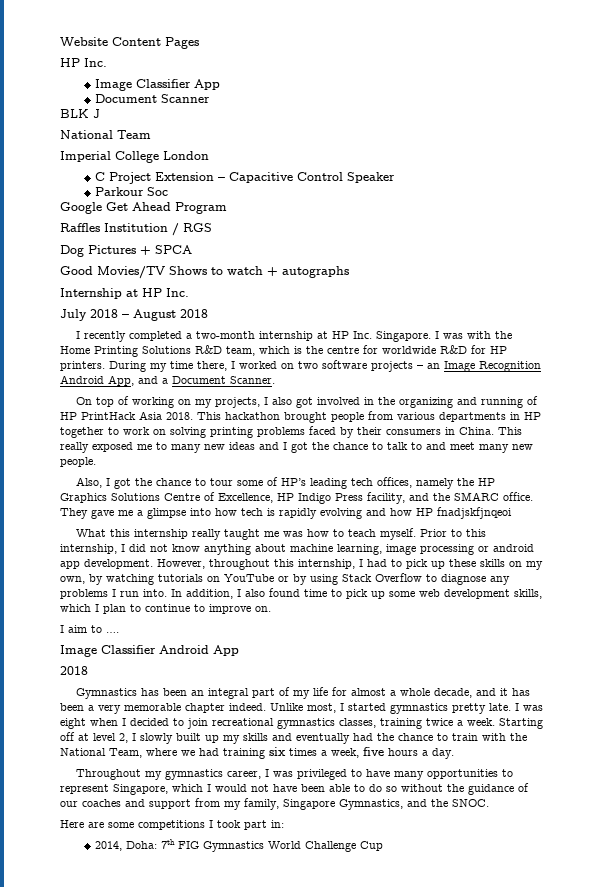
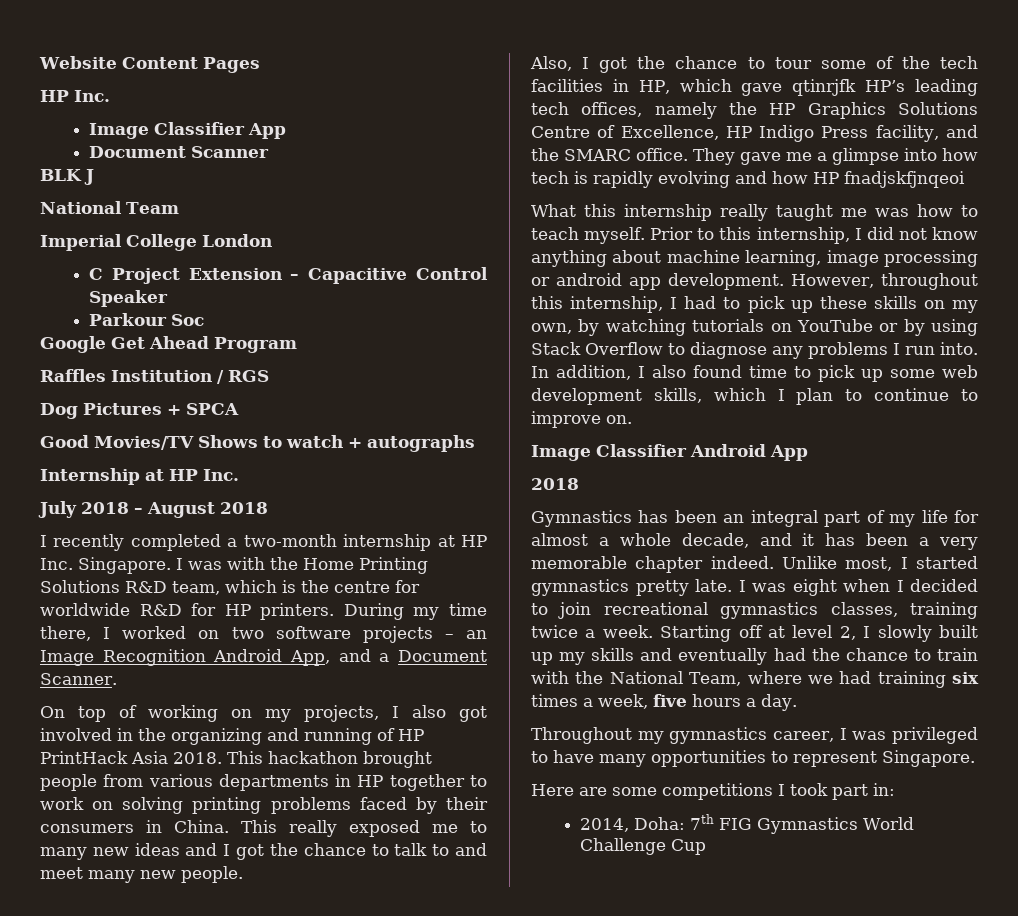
(279, 481) none -> [901,56,979,69] [531,79,857,96] the tech facilities in HP, which gave qtinrjfk
[60,625,119,633] // I aim to …. -> (632, 419) none
[113,783,529,795] [60,798,489,810] Singapore, which I would not have been able to do so without the guidance of our coaches and support from my family, Singapore Gymnastics, and the SNOC. -> [882,750,975,767] Singapore.

